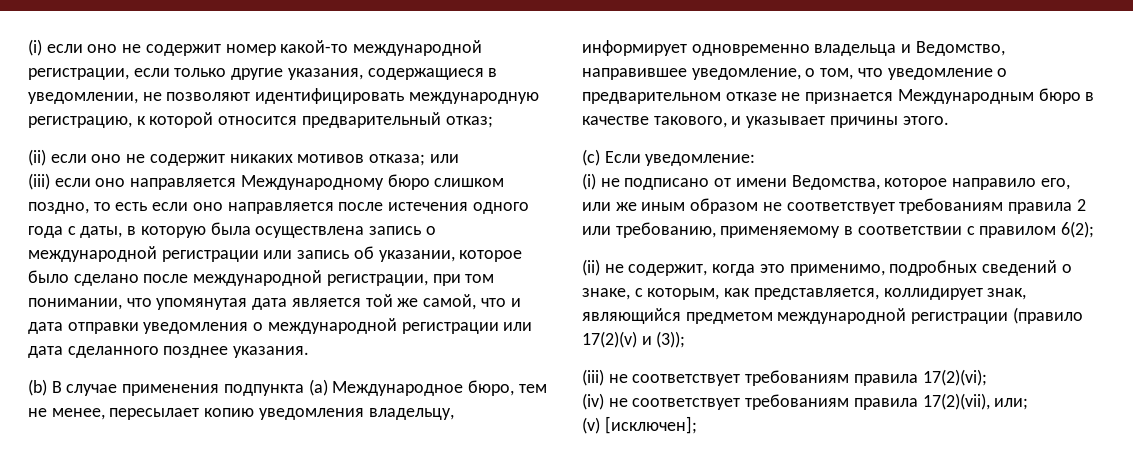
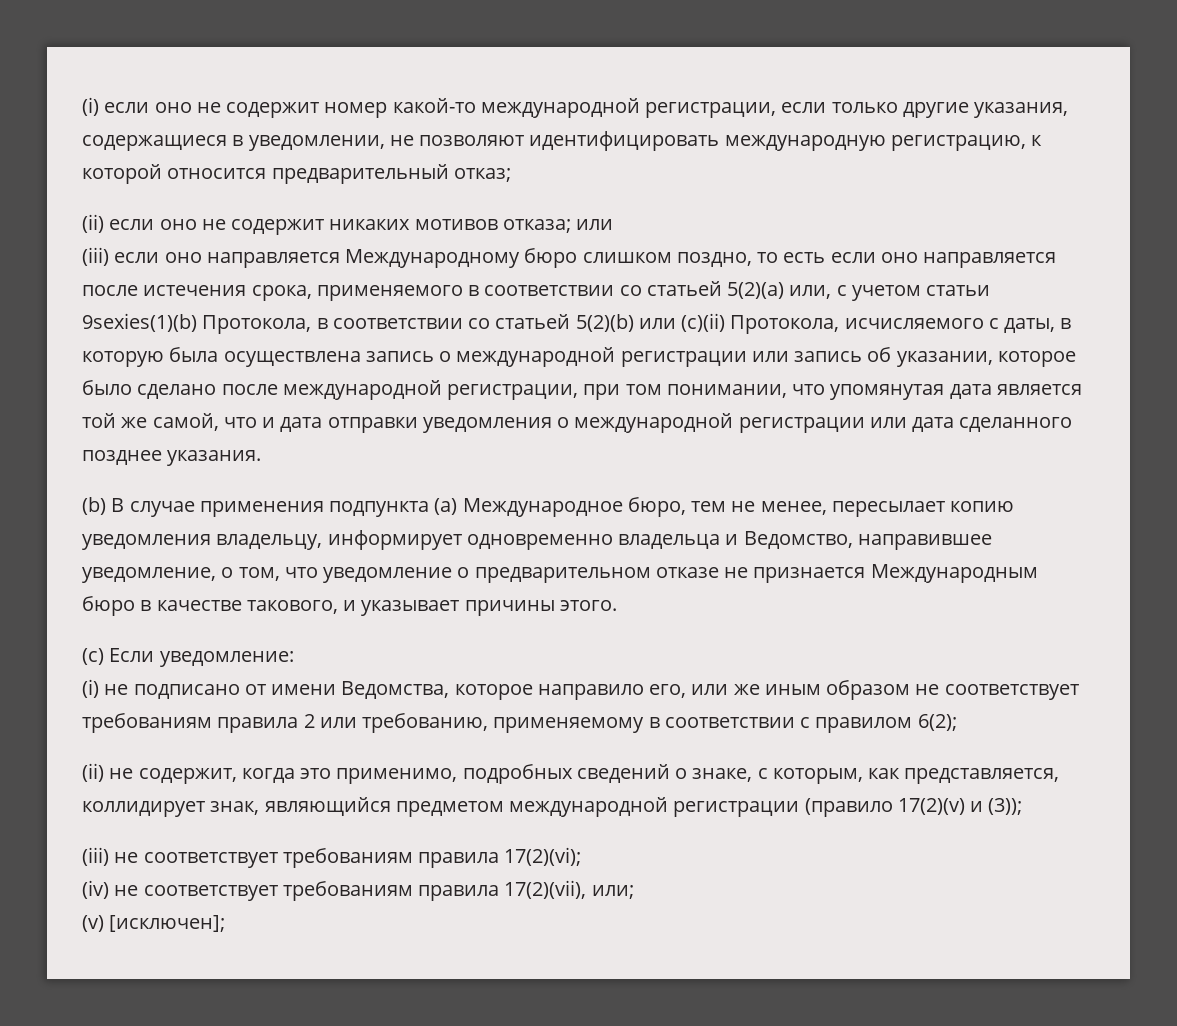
[472,202,529,214] [28,226,63,238] одного года -> [251,281,991,301] [82,313,984,334] срока, применяемого в соответствии со статьей 5(2)(а) или, с учетом статьи 9sexies(1)(b) Протокола, в соответствии со статьей 5(2)(b) или (c)(ii) Протокола, исчисляемого

